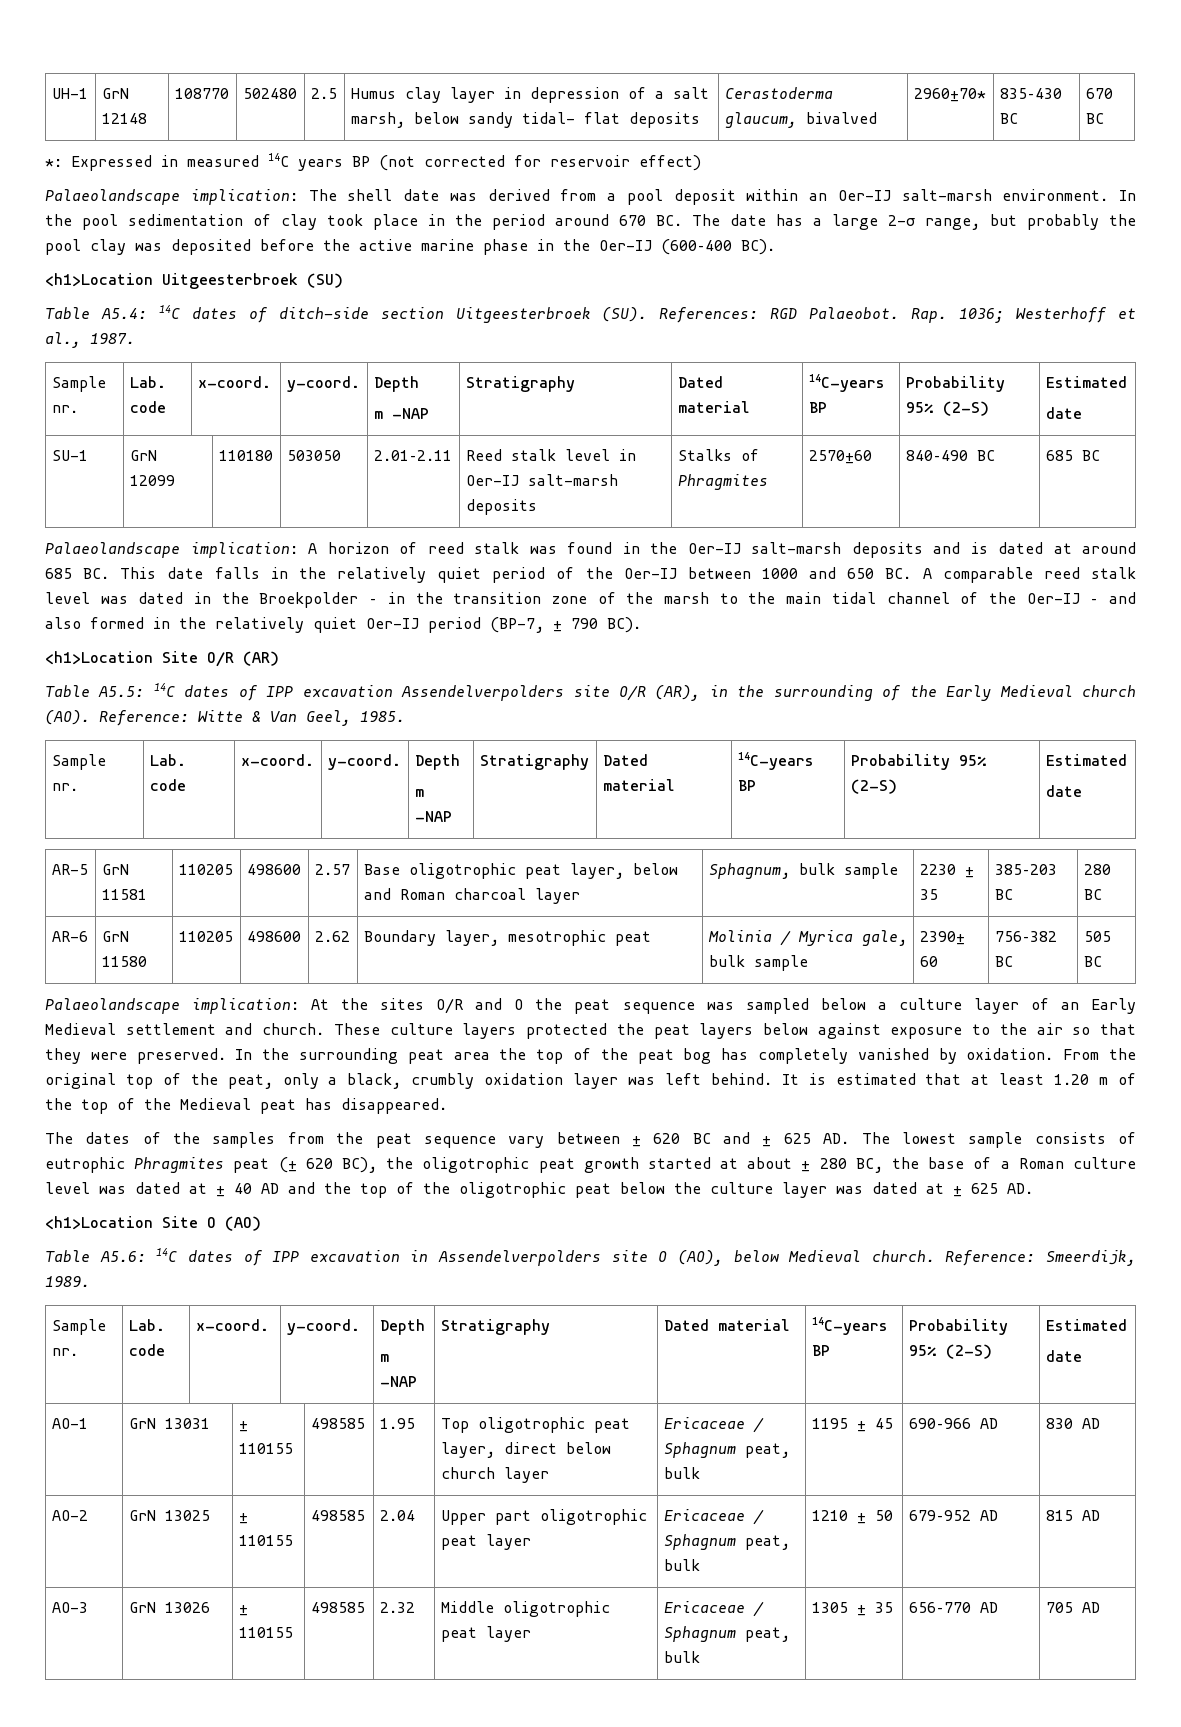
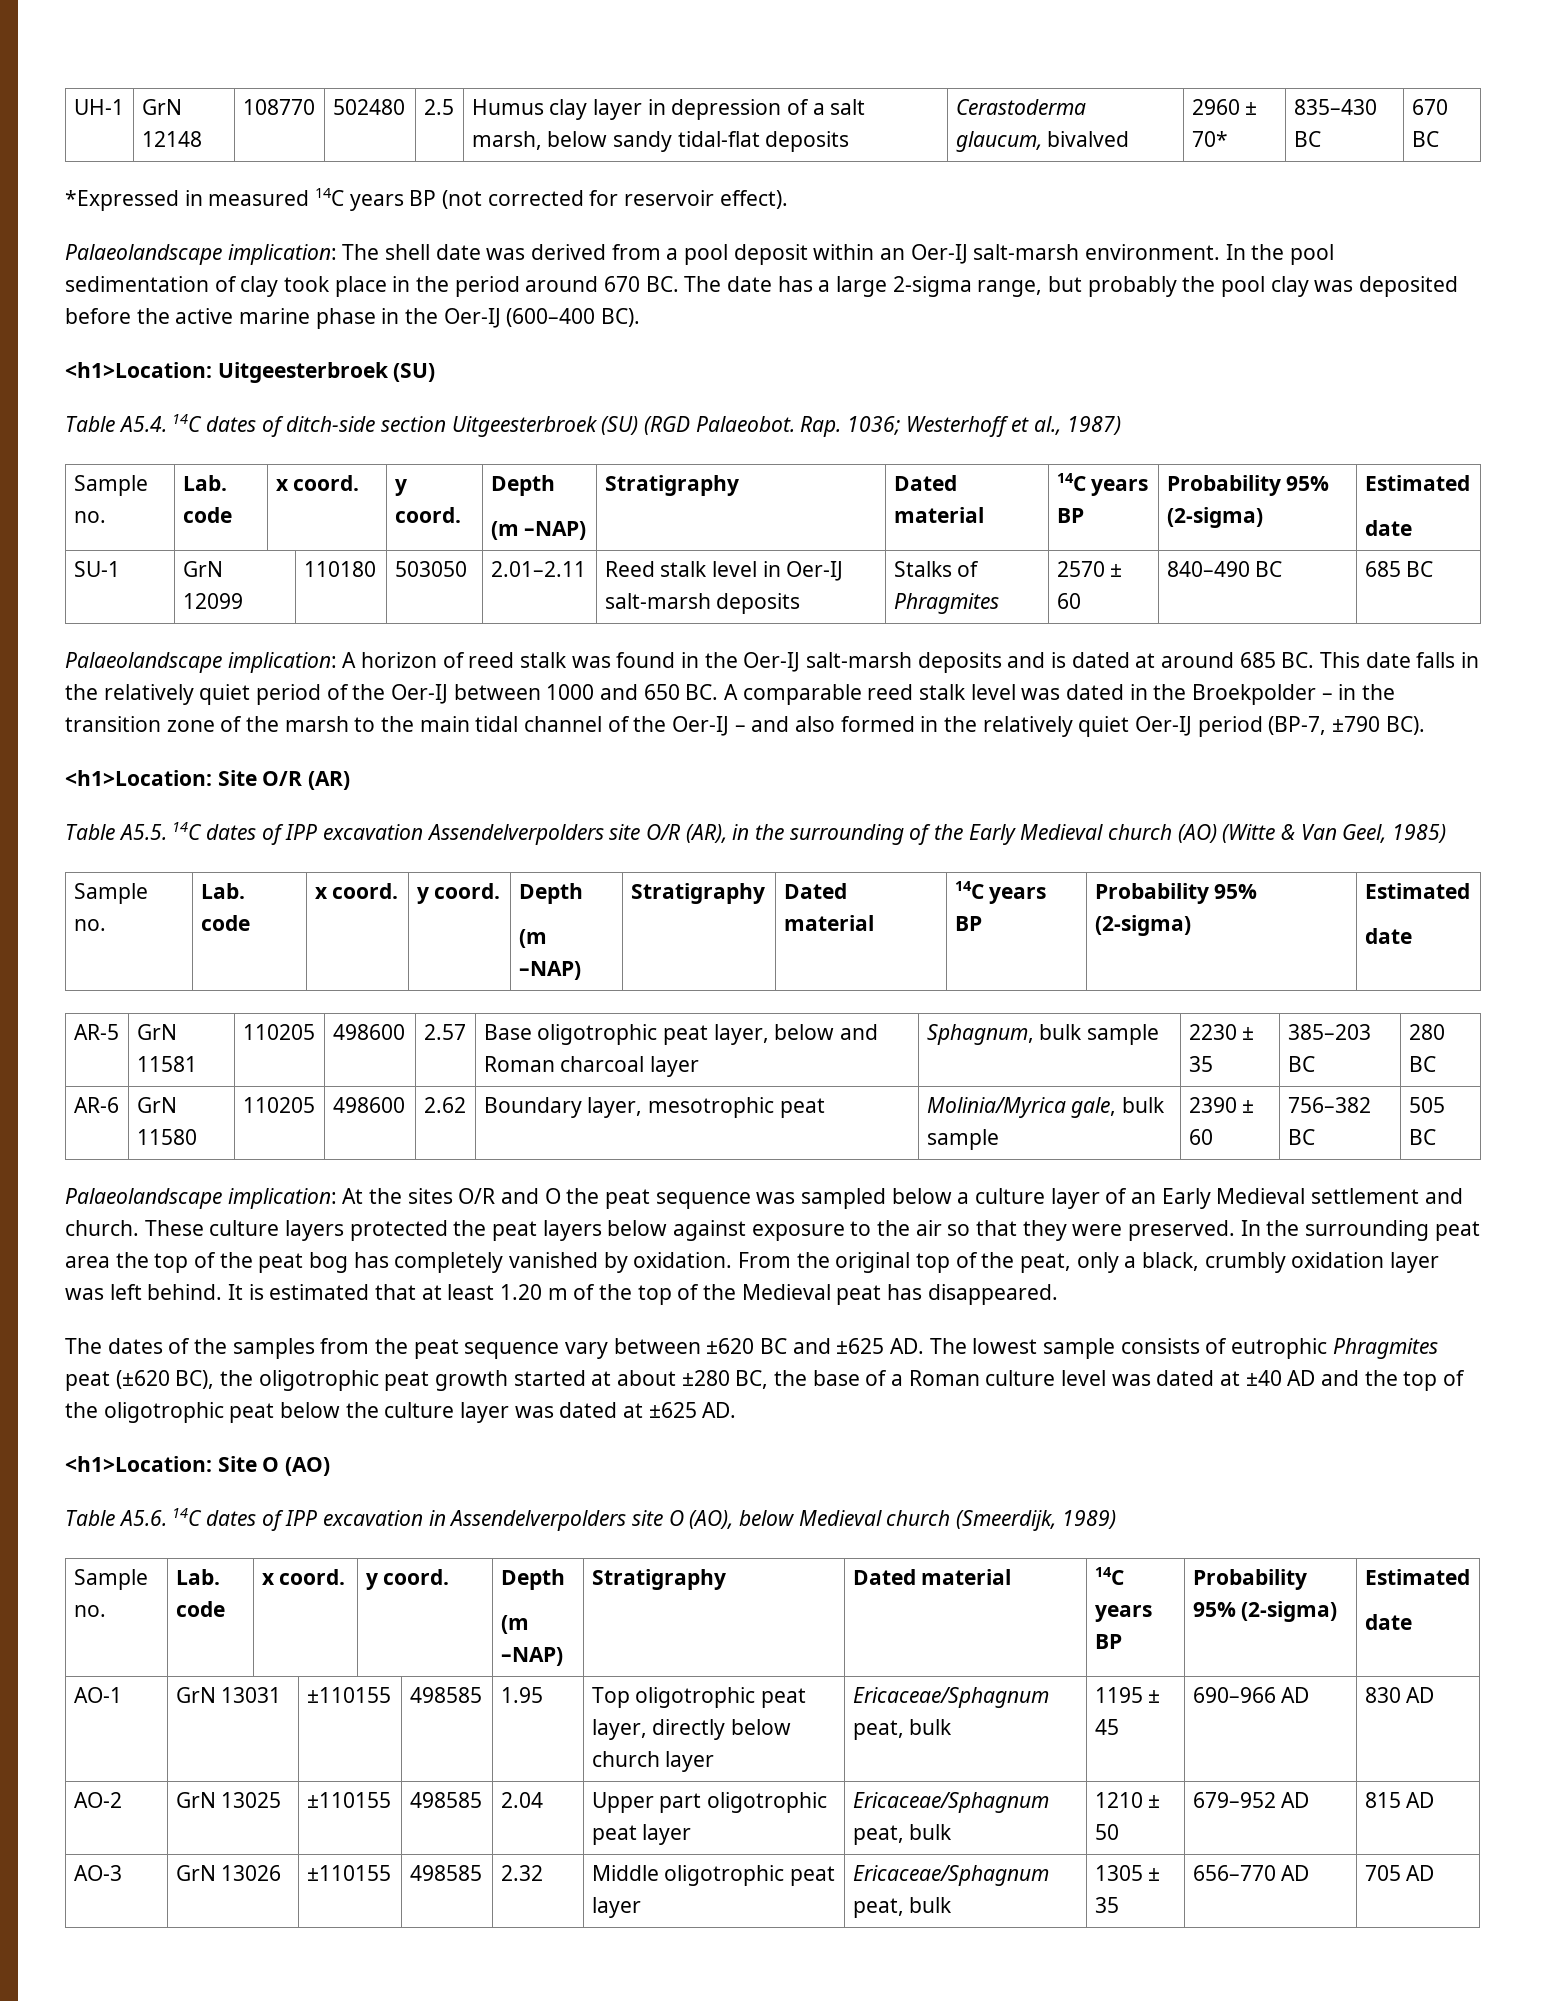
[521,112,620,124] tidal- flat -> [677,131,760,147] tidal-flat
[913,88,986,102] 2960±70* -> [1191,99,1258,115] [1191,131,1228,147] 2960 ± 70*
[45,155,152,171] *: Expressed -> [65,190,179,211] *Expressed
[639,155,701,171] effect) -> [719,190,788,209] effect).
[888,215,915,226] 2-σ -> [892,276,972,297] 2-sigma
[45,273,153,287] <h1>Location -> [65,362,212,378] <h1>Location:
[100,308,147,319] A5.4: -> [118,416,167,432] A5.4.
[602,307,798,323] (SU). References: RGD -> [601,416,691,435] (SU) (RGD
[90,333,135,344] [51,376,106,392] [51,405,78,413] [129,376,166,388] [129,401,166,413] [197,376,271,388] [286,376,360,392] [373,376,419,392] [373,408,429,419] [465,376,575,392] [677,376,723,388] [677,401,750,413] [808,374,885,392] [808,402,827,413] [905,376,1005,392] [905,401,989,416] 1987. // Sample nr. | Lab. code | x-coord. | y-coord. | Depth // m -NAP | Stratigraphy | Dated material | 14C-years BP | Probability 95% (2-S) -> [1066,416,1121,435] [73,475,148,496] [73,511,106,523] [182,475,227,491] [182,507,232,523] [275,475,360,491] [394,479,407,496] [394,507,461,523] [490,475,555,496] [490,521,587,540] [604,475,739,496] [893,475,957,491] [893,507,984,523] [1056,473,1149,496] [1056,508,1084,523] [1166,475,1330,496] [1166,507,1263,528] 1987) // Sample no. | Lab. code | x coord. | y coord. | Depth // (m –NAP) | Stratigraphy | Dated material | 14C years BP | Probability 95% (2-sigma)
[808,450,872,464] 2570±60 -> [1056,561,1123,577] [1056,593,1081,609] 2570 ± 60
[553,617,641,633] [45,651,153,665] ± 790 BC). // <h1>Location -> [1332,716,1425,735] [65,770,212,786] ±790 BC). // <h1>Location:
[98,686,145,697] A5.5: -> [118,824,167,840] A5.5.
[45,710,243,726] (AO). Reference: Witte -> [1177,824,1276,843] (AO) (Witte
[360,711,405,722] [51,754,106,770] [51,783,78,791] [149,754,186,766] [149,779,186,791] [240,754,314,766] [327,754,401,770] [414,754,460,770] [414,789,424,797] [414,811,452,822] [479,754,589,770] [602,754,648,766] [602,779,675,791] [737,752,814,770] [737,780,756,791] [850,754,987,770] [850,779,897,794] 1985. // Sample nr. | Lab. code | x-coord. | y-coord. | Depth // m -NAP | Stratigraphy | Dated material | 14C-years BP | Probability 95% (2-S) -> [1392,824,1447,843] [73,883,148,904] [73,919,106,931] [200,883,245,899] [200,915,250,931] [314,883,399,899] [416,883,501,904] [518,883,583,904] [518,929,547,948] [518,961,581,980] [630,883,765,904] [783,883,847,899] [783,915,874,931] [954,881,1047,904] [954,916,982,931] [1094,883,1258,904] [1094,915,1191,936] 1985) // Sample no. | Lab. code | x coord. | y coord. | Depth // (m –NAP) | Stratigraphy | Dated material | 14C years BP | Probability 95% (2-sigma)
[707,930,853,946] Molinia / Myrica -> [926,1097,1066,1118] Molinia/Myrica
[919,931,965,945] 2390± -> [1188,1097,1255,1113] 2390 ±
[632,1132,811,1147] ± 620 BC and ± 625 -> [706,1338,885,1354] ±620 BC and ±625
[278,1157,333,1173] (± 620 -> [115,1370,170,1389] (±620
[801,1158,847,1172] ± 280 -> [681,1370,730,1386] ±280
[216,1183,252,1197] ± 40 -> [1245,1370,1282,1386] ±40
[953,1183,998,1197] ± 625 -> [648,1402,697,1418] ±625
[45,1216,153,1230] <h1>Location -> [65,1456,212,1472] <h1>Location:
[99,1251,146,1262] A5.6: -> [118,1510,167,1526] A5.6.
[871,1250,1136,1266] [45,1276,90,1287] [51,1319,106,1335] [51,1348,78,1356] [128,1319,165,1331] [128,1344,165,1356] [195,1319,269,1331] [286,1319,360,1335] [379,1319,425,1335] [379,1354,389,1362] [379,1376,417,1387] [440,1319,550,1335] [663,1319,790,1331] [811,1317,888,1335] [811,1345,830,1356] [908,1319,1008,1335] [908,1344,992,1359] church. Reference: Smeerdijk, 1989. // Sample nr. | Lab. code | x-coord. | y-coord. | Depth // m -NAP | Stratigraphy | Dated material | 14C-years BP | Probability 95% (2-S) -> [886,1510,1116,1531] [73,1569,148,1590] [73,1605,106,1617] [175,1569,220,1585] [175,1601,225,1617] [261,1569,346,1585] [365,1569,450,1590] [500,1569,565,1590] [500,1615,529,1634] [500,1647,563,1666] [591,1569,726,1590] [852,1569,1012,1585] [1094,1567,1124,1585] [1094,1605,1152,1622] [1094,1634,1122,1649] [1192,1569,1307,1590] [1192,1601,1338,1622] church (Smeerdijk, 1989) // Sample no. | Lab. code | x coord. | y coord. | Depth // (m –NAP) | Stratigraphy | Dated material | 14C years BP | Probability 95% (2-sigma)
[238,1421,248,1432] [238,1443,293,1454] ± 110155 -> [306,1687,391,1703] ±110155
[503,1442,557,1454] direct -> [652,1719,726,1740] directly
[663,1417,764,1433] [663,1442,736,1458] Ericaceae / Sphagnum -> [852,1687,1049,1708] Ericaceae/Sphagnum
[238,1513,248,1524] [238,1535,293,1546] ± 110155 -> [306,1792,391,1808] ±110155
[663,1509,764,1525] [663,1534,736,1550] Ericaceae / Sphagnum -> [852,1792,1049,1813] Ericaceae/Sphagnum
[238,1605,248,1616] [238,1627,293,1638] ± 110155 -> [306,1865,391,1881] ±110155
[663,1601,764,1617] [663,1626,736,1642] Ericaceae / Sphagnum -> [852,1865,1049,1886] Ericaceae/Sphagnum

